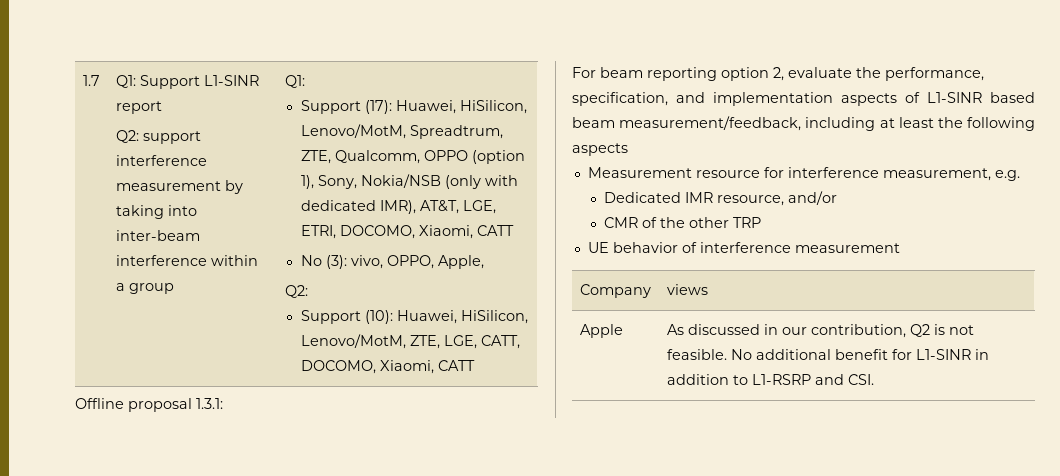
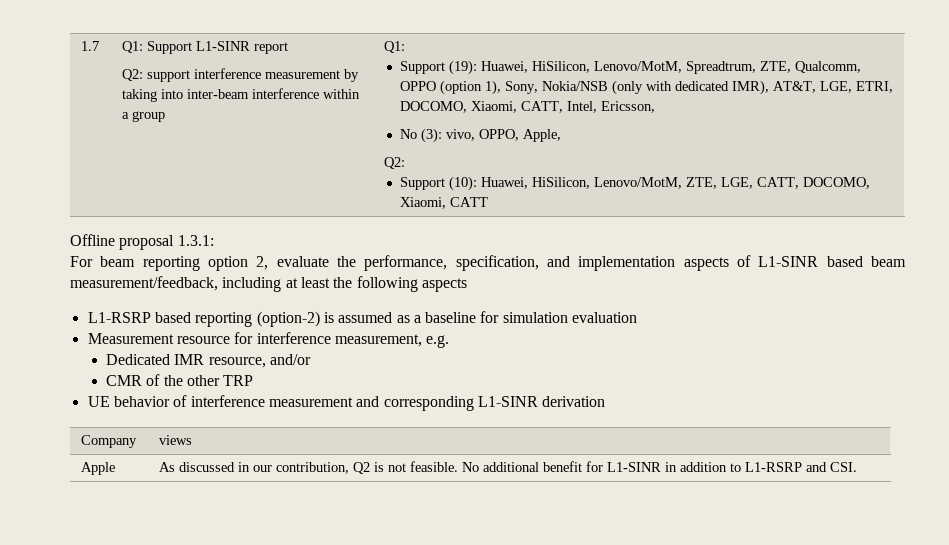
[364,100,392,114] (17): -> [449,60,478,75] (19):
[476,225,514,236] CATT -> [521,101,656,113] CATT, Intel, Ericsson,
(628, 149) none -> [87,311,638,327] // L1-RSRP based reporting (option-2) is assumed as a baseline for simulation evaluation
(900, 248) none -> [356,396,606,411] and corresponding L1-SINR derivation

